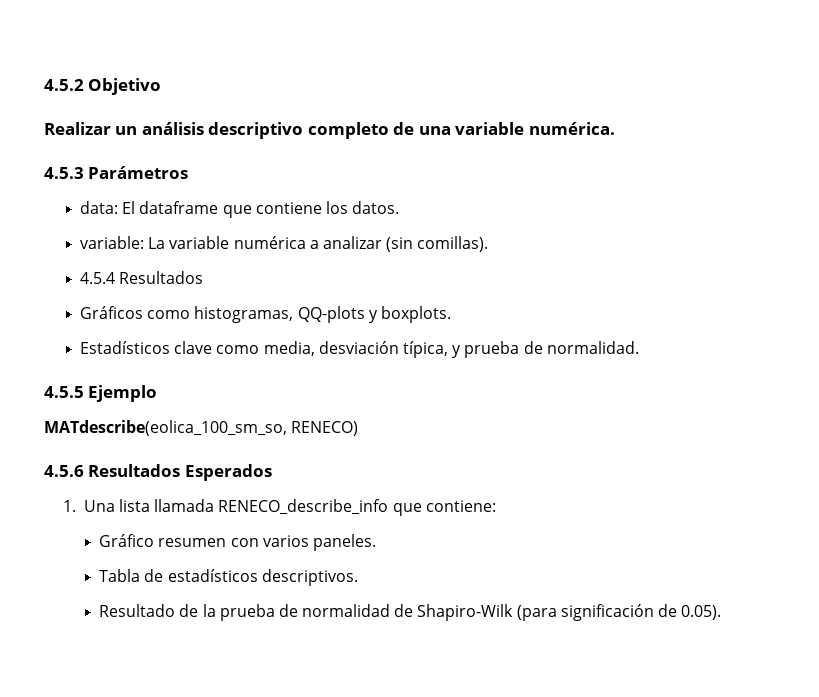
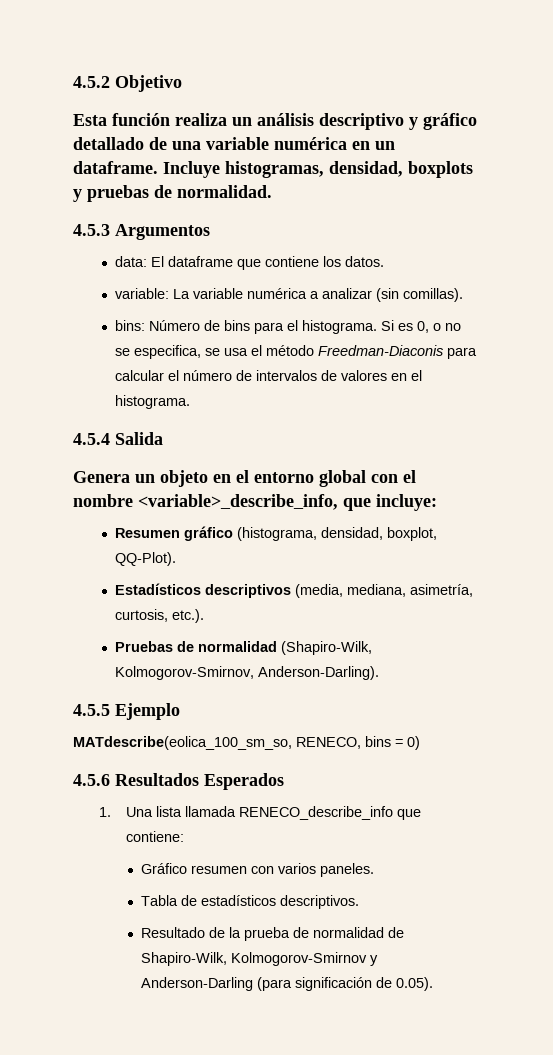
[44,122,615,139] Realizar un análisis descriptivo completo de una variable numérica. -> [73,113,477,130] [73,137,395,150] [73,161,473,178] [73,185,272,202] Esta función realiza un análisis descriptivo y gráfico detallado de una variable numérica en un dataframe. Incluye histogramas, densidad, boxplots y pruebas de normalidad.
[88,166,189,179] Parámetros -> [115,224,210,240] Argumentos
[80,271,204,284] [80,306,452,323] [80,341,639,358] 4.5.4 Resultados // Gráficos como histogramas, QQ-plots y boxplots. // Estadísticos clave como media, desviación típica, y prueba de normalidad. -> [115,320,462,334] [115,345,478,359] [115,370,423,381] [115,395,191,409] [73,432,163,445] [73,470,416,487] [73,494,437,511] [115,526,438,541] [115,552,177,566] [115,583,474,598] [115,609,205,623] [115,641,373,655] [115,666,380,680] bins: Número de bins para el histograma. Si es 0, o no se especifica, se usa el método Freedman-Diaconis para calcular el número de intervalos de valores en el histograma. // 4.5.4 Salida // Genera un objeto en el entorno global con el nombre <variable>_describe_info, que incluye: // Resumen gráfico (histograma, densidad, boxplot, QQ-Plot). // Estadísticos descriptivos (media, mediana, asimetría, curtosis, etc.). // Pruebas de normalidad (Shapiro-Wilk, Kolmogorov-Smirnov, Anderson-Darling).
[291,421,359,436] RENECO) -> [296,736,420,750] RENECO, bins = 0)
[417,604,514,621] Shapiro-Wilk -> [141,952,379,966] [141,977,254,991] Shapiro-Wilk, Kolmogorov-Smirnov y Anderson-Darling

